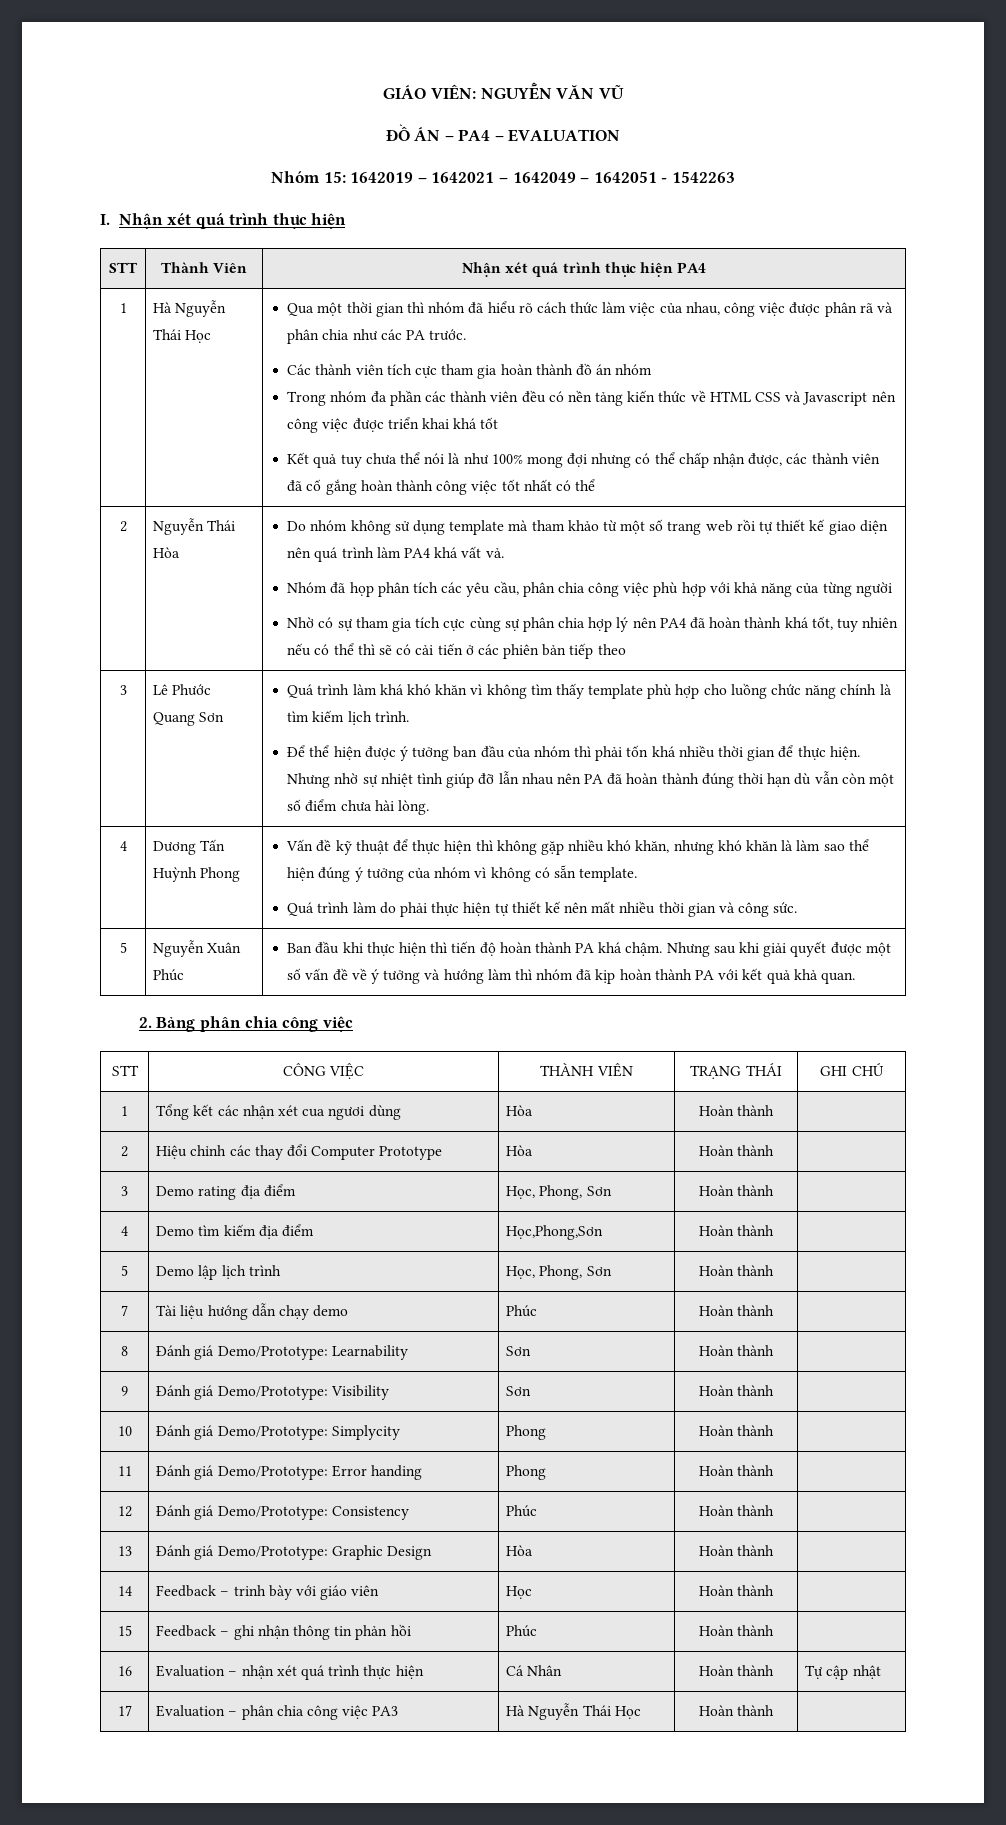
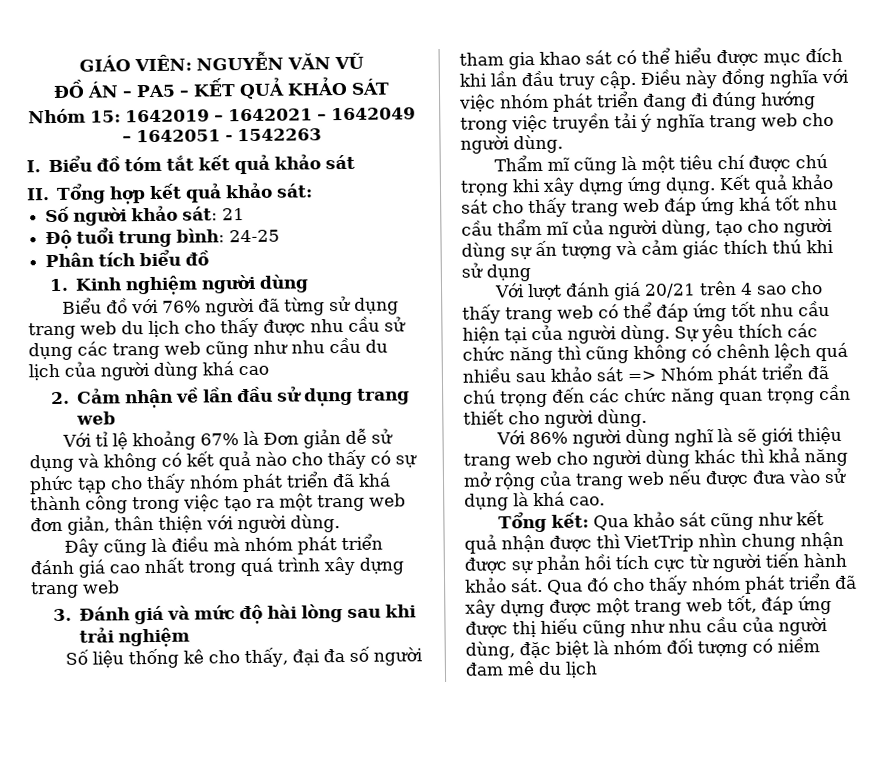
[458,129,621,142] PA4 – EVALUATION -> [135,76,391,100] PA5 – KẾT QUẢ KHẢO SÁT
[119,213,347,229] [109,262,137,273] [160,262,248,273] [461,262,707,277] [119,303,127,313] [153,300,227,317] [153,329,212,343] [287,301,893,317] [287,329,467,344] [287,363,653,379] [287,390,896,406] [287,417,499,433] [287,452,880,468] [287,479,596,495] [119,521,127,532] [153,518,236,535] [153,547,181,558] [287,519,888,535] [287,546,504,562] [287,581,892,597] [287,616,899,632] [287,643,626,659] [119,685,127,695] [153,684,212,695] [153,712,225,726] [287,683,892,699] [287,710,409,725] [287,745,860,761] [287,771,894,788] [287,799,430,815] [119,841,127,851] [153,839,226,855] [153,867,241,882] [286,839,869,855] [287,865,638,882] [287,901,798,917] [119,942,127,953] [153,940,242,957] [153,969,185,981] [287,941,891,957] [287,968,855,984] [138,1016,353,1032] [111,1065,139,1076] [282,1063,365,1079] [540,1063,633,1077] [690,1063,782,1079] [820,1063,884,1076] [121,1106,128,1116] [156,1104,401,1120] [506,1105,534,1116] [698,1105,775,1116] [121,1146,128,1157] [156,1144,443,1160] [506,1145,534,1156] [698,1145,775,1156] [121,1186,128,1196] [156,1184,296,1200] [506,1185,612,1200] [698,1185,775,1196] [121,1226,128,1236] [156,1224,314,1239] [506,1225,604,1240] [698,1225,775,1236] [121,1265,128,1276] [156,1265,281,1280] [506,1265,612,1280] [698,1265,775,1276] [121,1305,128,1316] [156,1303,349,1320] [506,1305,538,1317] [698,1305,775,1316] [121,1346,128,1356] [156,1345,408,1360] [506,1346,532,1356] [698,1345,775,1356] [121,1386,128,1396] [156,1385,389,1400] [506,1386,532,1396] [698,1385,775,1396] [117,1426,132,1436] [156,1425,400,1440] [506,1425,547,1440] [698,1425,775,1436] [117,1466,132,1476] [156,1465,422,1480] [506,1465,547,1480] [698,1465,775,1476] [117,1506,132,1517] [156,1505,409,1520] [506,1505,538,1517] [698,1505,775,1516] [117,1546,132,1556] [156,1545,432,1560] [506,1545,534,1556] [698,1545,775,1556] [117,1586,132,1596] [156,1585,380,1600] [506,1586,533,1599] [698,1585,775,1596] [117,1625,132,1636] [156,1624,411,1640] [506,1625,538,1637] [698,1625,775,1636] [117,1666,132,1676] [156,1665,424,1680] [506,1665,563,1676] [698,1665,775,1676] [805,1665,881,1680] [117,1705,132,1716] [156,1705,399,1720] [506,1703,641,1720] [698,1705,775,1716] Nhận xét quá trình thực hiện // STT | Thành Viên | Nhận xét quá trình thực hiện PA4 // 1 | Hà Nguyễn Thái Học | Qua một thời gian thì nhóm đã hiểu rõ cách thức làm việc của nhau, công việc được phân rã và phân chia như các PA trước. // Các thành viên tích cực tham gia hoàn thành đồ án nhóm // Trong nhóm đa phần các thành viên đều có nền tảng kiến thức về HTML CSS và Javascript nên công việc được triển khai khá tốt // Kết quả tuy chưa thể nói là như 100% mong đợi nhưng có thể chấp nhận được, các thành viên đã cố gắng hoàn thành công việc tốt nhất có thể // 2 | Nguyễn Thái Hòa | Do nhóm không sử dụng template mà tham khảo từ một số trang web rồi tự thiết kế giao diện nên quá trình làm PA4 khá vất vả. // Nhóm đã họp phân tích các yêu cầu, phân chia công việc phù hợp với khả năng của từng người // Nhờ có sự tham gia tích cực cùng sự phân chia hợp lý nên PA4 đã hoàn thành khá tốt, tuy nhiên nếu có thể thì sẽ có cải tiến ở các phiên bản tiếp theo // 3 | Lê Phước Quang Sơn | Quá trình làm khá khó khăn vì không tìm thấy template phù hợp cho luồng chức năng chính là tìm kiếm lịch trình. // Để thể hiện được ý tưởng ban đầu của nhóm thì phải tốn khá nhiều thời gian để thực hiện. Nhưng nhờ sự nhiệt tình giúp đỡ lẫn nhau nên PA đã hoàn thành đúng thời hạn dù vẫn còn một số điểm chưa hài lòng. // 4 | Dương Tấn Huỳnh Phong | Vấn đề kỹ thuật để thực hiện thì không gặp nhiều khó khăn, nhưng khó khăn là làm sao thể hiện đúng ý tưởng của nhóm vì không có sẵn template. // Quá trình làm do phải thực hiện tự thiết kế nên mất nhiều thời gian và công sức. // 5 | Nguyễn Xuân Phúc | Ban đầu khi thực hiện thì tiến độ hoàn thành PA khá chậm. Nhưng sau khi giải quyết được một số vấn đề về ý tưởng và hướng làm thì nhóm đã kịp hoàn thành PA với kết quả khả quan. // 2. Bảng phân chia công việc // STT | CÔNG VIỆC | THÀNH VIÊN | TRẠNG THÁI | GHI CHÚ // 1 | Tổng kết các nhận xét cua ngươi dùng | Hòa | Hoàn thành | // 2 | Hiệu chỉnh các thay đổi Computer Prototype | Hòa | Hoàn thành | // 3 | Demo rating địa điểm | Học, Phong, Sơn | Hoàn thành | // 4 | Demo tìm kiếm địa điểm | Học,Phong,Sơn | Hoàn thành | // 5 | Demo lập lịch trình | Học, Phong, Sơn | Hoàn thành | // 7 | Tài liệu hướng dẫn chạy demo | Phúc | Hoàn thành | // 8 | Đánh giá Demo/Prototype: Learnability | Sơn | Hoàn thành | // 9 | Đánh giá Demo/Prototype: Visibility | Sơn | Hoàn thành | // 10 | Đánh giá Demo/Prototype: Simplycity | Phong | Hoàn thành | // 11 | Đánh giá Demo/Prototype: Error handing | Phong | Hoàn thành | // 12 | Đánh giá Demo/Prototype: Consistency | Phúc | Hoàn thành | // 13 | Đánh giá Demo/Prototype: Graphic Design | Hòa | Hoàn thành | // 14 | Feedback – trinh bày với giáo viên | Học | Hoàn thành | // 15 | Feedback – ghi nhận thông tin phản hồi | Phúc | Hoàn thành | // 16 | Evaluation – nhận xét quá trình thực hiện | Cá Nhân | Hoàn thành | Tự cập nhật // 17 | Evaluation – phân chia công việc PA3 | Hà Nguyễn Thái Học | Hoàn thành | -> [48,154,356,175] [26,182,314,205] [45,205,246,226] [45,227,281,250] [45,249,210,268] [48,274,309,296] [61,295,399,317] [28,316,406,340] [28,337,388,361] [28,361,269,381] [50,386,410,409] [75,411,116,425] [61,428,393,451] [29,449,417,473] [29,471,391,495] [30,493,406,514] [30,514,340,535] [63,533,383,557] [30,556,404,578] [31,580,120,599] [52,604,417,625] [78,627,190,648] [64,646,423,669] [459,47,843,70] [459,68,849,90] [459,90,816,112] [460,112,834,134] [460,134,563,154] [493,154,828,175] [460,173,834,197] [461,195,838,218] [461,217,833,239] [461,239,834,261] [461,262,531,282] [493,280,823,301] [462,301,830,324] [462,323,818,344] [462,342,848,365] [462,363,829,385] [463,384,851,408] [463,408,647,428] [495,426,842,448] [463,447,848,470] [463,467,847,491] [464,491,605,511] [497,510,824,533] [464,531,844,554] [464,552,847,575] [464,573,857,595] [465,595,832,618] [465,616,828,638] [465,637,820,660] [465,661,598,678] Biểu đồ tóm tắt kết quả khảo sát // II. Tổng hợp kết quả khảo sát: // Số người khảo sát: 21 // Độ tuổi trung bình: 24-25 // Phân tích biểu đồ // 1. Kinh nghiệm người dùng // Biểu đồ với 76% người đã từng sử dụng trang web du lịch cho thấy được nhu cầu sử dụng các trang web cũng như nhu cầu du lịch của người dùng khá cao // 2. Cảm nhận về lần đầu sử dụng trang web // Với tỉ lệ khoảng 67% là Đơn giản dễ sử dụng và không có kết quả nào cho thấy có sự phức tạp cho thấy nhóm phát triển đã khá thành công trong việc tạo ra một trang web đơn giản, thân thiện với người dùng. // Đây cũng là điều mà nhóm phát triển đánh giá cao nhất trong quá trình xây dựng trang web // 3. Đánh giá và mức độ hài lòng sau khi trải nghiệm // Số liệu thống kê cho thấy, đại đa số người tham gia khao sát có thể hiểu được mục đích khi lần đầu truy cập. Điều này đồng nghĩa với việc nhóm phát triển đang đi đúng hướng trong việc truyền tải ý nghĩa trang web cho người dùng. // Thẩm mĩ cũng là một tiêu chí được chú trọng khi xây dựng ứng dụng. Kết quả khảo sát cho thấy trang web đáp ứng khá tốt nhu cầu thẩm mĩ của người dùng, tạo cho người dùng sự ấn tượng và cảm giác thích thú khi sử dụng // Với lượt đánh giá 20/21 trên 4 sao cho thấy trang web có thể đáp ứng tốt nhu cầu hiện tại của người dùng. Sự yêu thích các chức năng thì cũng không có chênh lệch quá nhiều sau khảo sát => Nhóm phát triển đã chú trọng đến các chức năng quan trọng cần thiết cho người dùng. // Với 86% người dùng nghĩ là sẽ giới thiệu trang web cho người dùng khác thì khả năng mở rộng của trang web nếu được đưa vào sử dụng là khá cao. // Tổng kết: Qua khảo sát cũng như kết quả nhận được thì VietTrip nhìn chung nhận được sự phản hồi tích cực từ người tiến hành khảo sát. Qua đó cho thấy nhóm phát triển đã xây dựng được một trang web tốt, đáp ứng được thị hiếu cũng như nhu cầu của người dùng, đặc biệt là nhóm đối tượng có niềm đam mê du lịch

